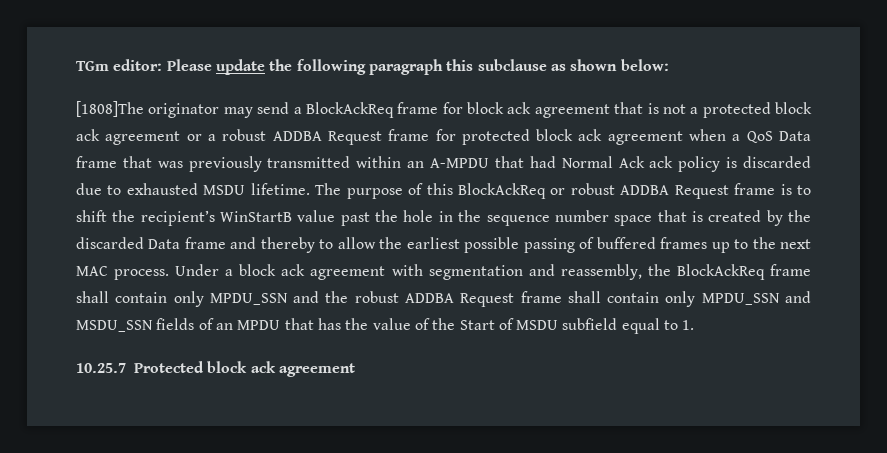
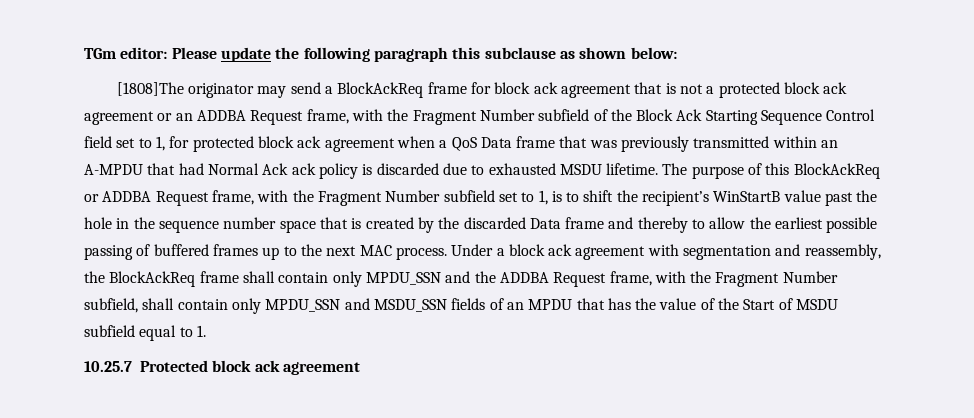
[207,129,430,145] a robust ADDBA Request frame -> [175,109,876,125] [84,136,165,151] an ADDBA Request frame, with the Fragment Number subfield of the Block Ack Starting Sequence Control field set to 1,
[570,183,776,199] robust ADDBA Request frame -> [102,190,548,206] ADDBA Request frame, with the Fragment Number subfield set to 1,
[354,291,562,307] robust ADDBA Request frame -> [499,271,838,287] [84,298,138,313] ADDBA Request frame, with the Fragment Number subfield,

